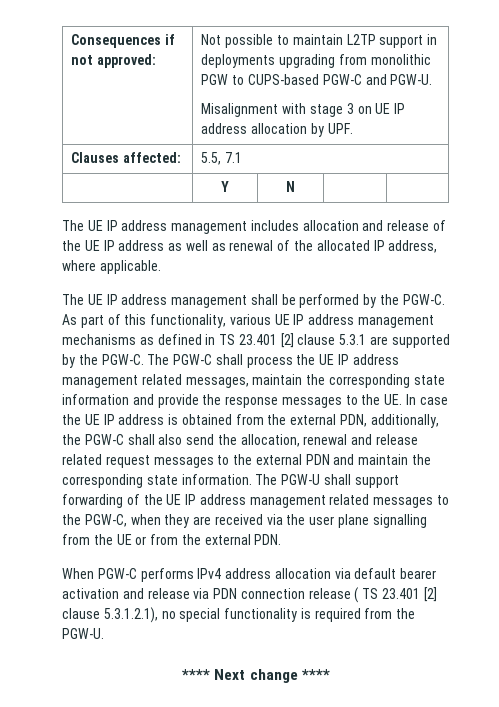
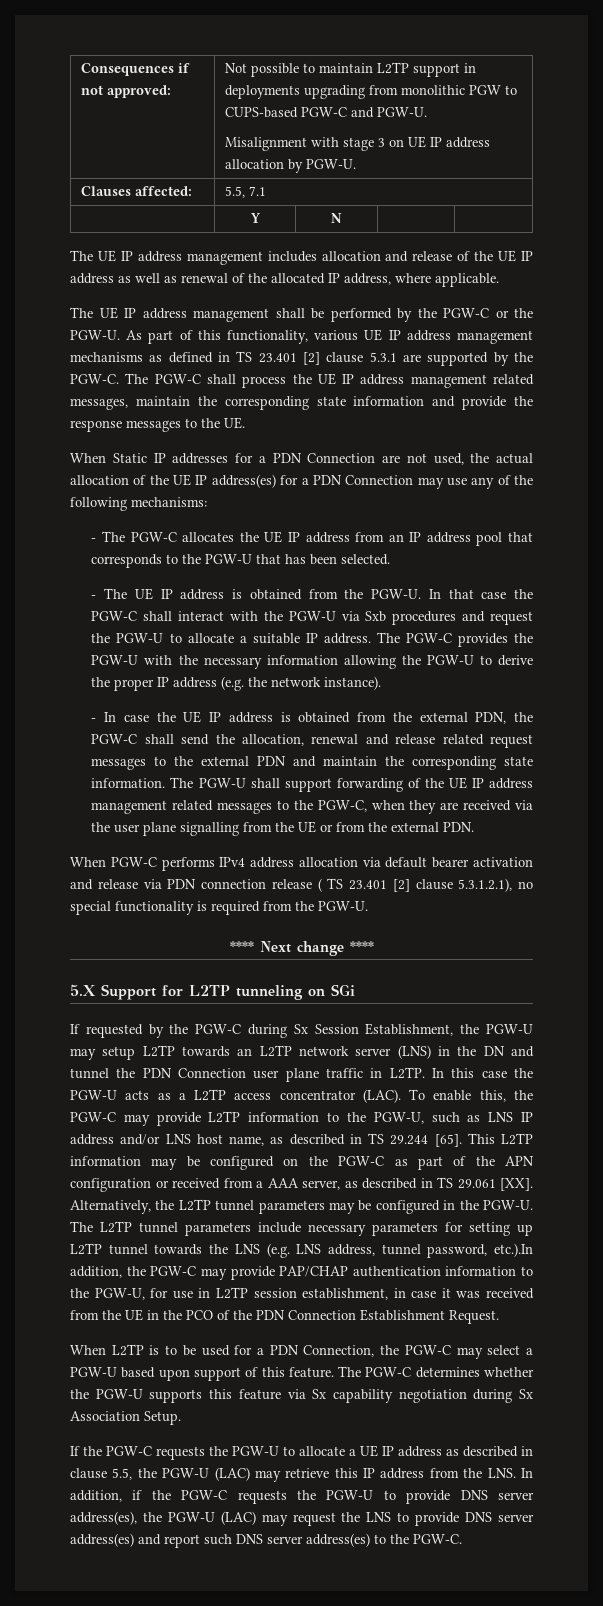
[327,123,353,134] UPF. -> [306,159,357,169] PGW-U.
[402,294,445,305] PGW-C. -> [443,308,533,318] [70,330,120,340] PGW-C or the PGW-U.
(403, 399) none -> [70,453,533,465] [70,474,533,489] [70,497,207,511] [91,531,533,546] [91,554,391,568] [91,588,533,600] [91,611,533,625] [91,632,533,647] [91,655,534,669] [91,676,382,691] [91,718,97,722] // When Static IP addresses for a PDN Connection are not used, the actual allocation of the UE IP address(es) for a PDN Connection may use any of the following mechanisms: // - The PGW-C allocates the UE IP address from an IP address pool that corresponds to the PGW-U that has been selected. // - The UE IP address is obtained from the PGW-U. In that case the PGW-C shall interact with the PGW-U via Sxb procedures and request the PGW-U to allocate a suitable IP address. The PGW-C provides the PGW-U with the necessary information allowing the PGW-U to derive the proper IP address (e.g. the network instance). // -
[370,414,439,428] [62,434,183,445] additionally, the PGW-C shall also -> [513,712,533,722] [91,734,174,744] the PGW-C shall
(330, 674) none -> [70,984,355,1000] [70,1023,533,1038] [70,1045,534,1060] [70,1067,533,1082] [70,1089,533,1103] [70,1111,533,1126] [70,1133,533,1147] [70,1156,535,1170] [70,1177,533,1192] [70,1199,533,1214] [70,1221,533,1236] [70,1243,533,1258] [70,1266,533,1280] [70,1287,534,1300] [70,1309,499,1324] [70,1344,533,1359] [70,1366,534,1381] [70,1389,533,1403] [70,1411,181,1425] [70,1445,533,1460] [70,1467,533,1482] [70,1490,534,1504] [70,1511,535,1526] [70,1533,462,1548] // 5.X Support for L2TP tunneling on SGi // If requested by the PGW-C during Sx Session Establishment, the PGW-U may setup L2TP towards an L2TP network server (LNS) in the DN and tunnel the PDN Connection user plane traffic in L2TP. In this case the PGW-U acts as a L2TP access concentrator (LAC). To enable this, the PGW-C may provide L2TP information to the PGW-U, such as LNS IP address and/or LNS host name, as described in TS 29.244 [65]. This L2TP information may be configured on the PGW-C as part of the APN configuration or received from a AAA server, as described in TS 29.061 [XX]. Alternatively, the L2TP tunnel parameters may be configured in the PGW-U. The L2TP tunnel parameters include necessary parameters for setting up L2TP tunnel towards the LNS (e.g. LNS address, tunnel password, etc.).In addition, the PGW-C may provide PAP/CHAP authentication information to the PGW-U, for use in L2TP session establishment, in case it was received from the UE in the PCO of the PDN Connection Establishment Request. // When L2TP is to be used for a PDN Connection, the PGW-C may select a PGW-U based upon support of this feature. The PGW-C determines whether the PGW-U supports this feature via Sx capability negotiation during Sx Association Setup. // If the PGW-C requests the PGW-U to allocate a UE IP address as described in clause 5.5, the PGW-U (LAC) may retrieve this IP address from the LNS. In addition, if the PGW-C requests the PGW-U to provide DNS server address(es), the PGW-U (LAC) may request the LNS to provide DNS server address(es) and report such DNS server address(es) to the PGW-C.

